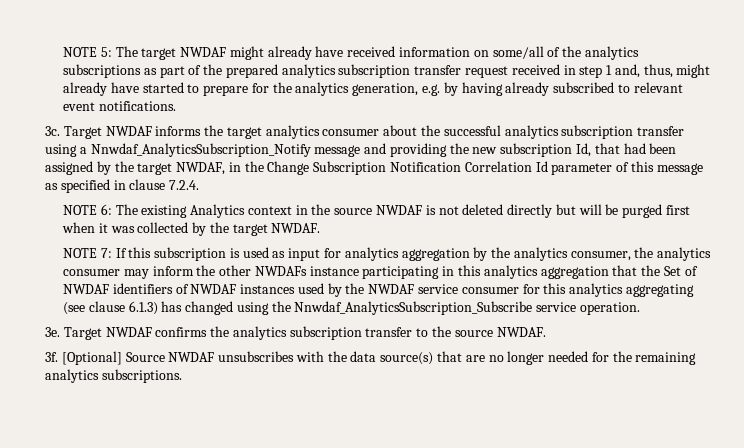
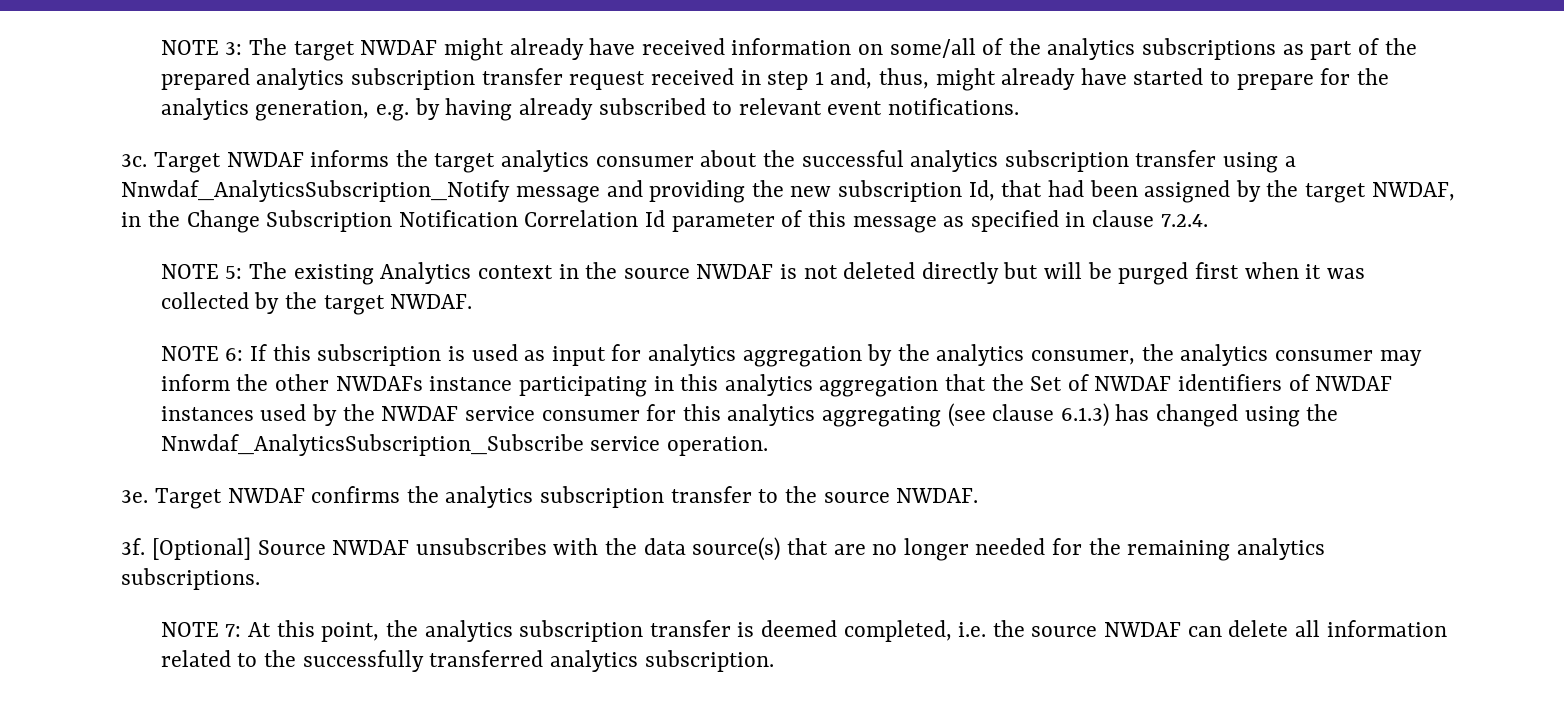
[62,47,112,57] NOTE 5: -> [160,40,243,55] NOTE 3:
[100,204,112,215] 6: -> [225,266,243,279] 5:
[100,248,112,258] 7: -> [225,348,244,361] 6:
(182, 376) none -> [160,620,1447,642] [160,650,774,672] // NOTE 7: At this point, the analytics subscription transfer is deemed completed, i.e. the source NWDAF can delete all information related to the successfully transferred analytics subscription.

